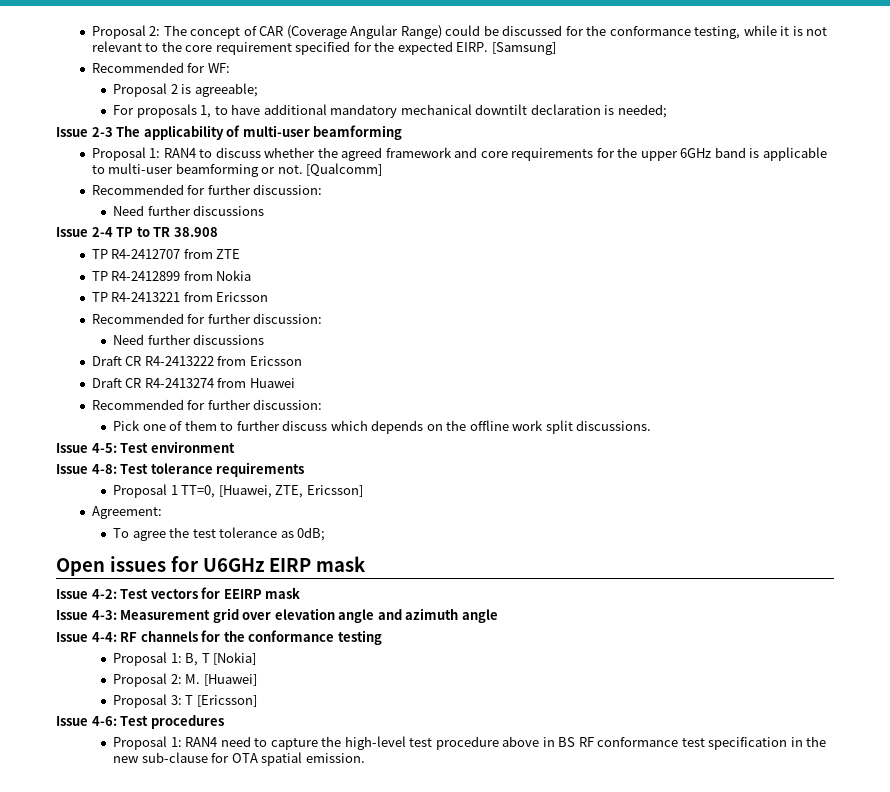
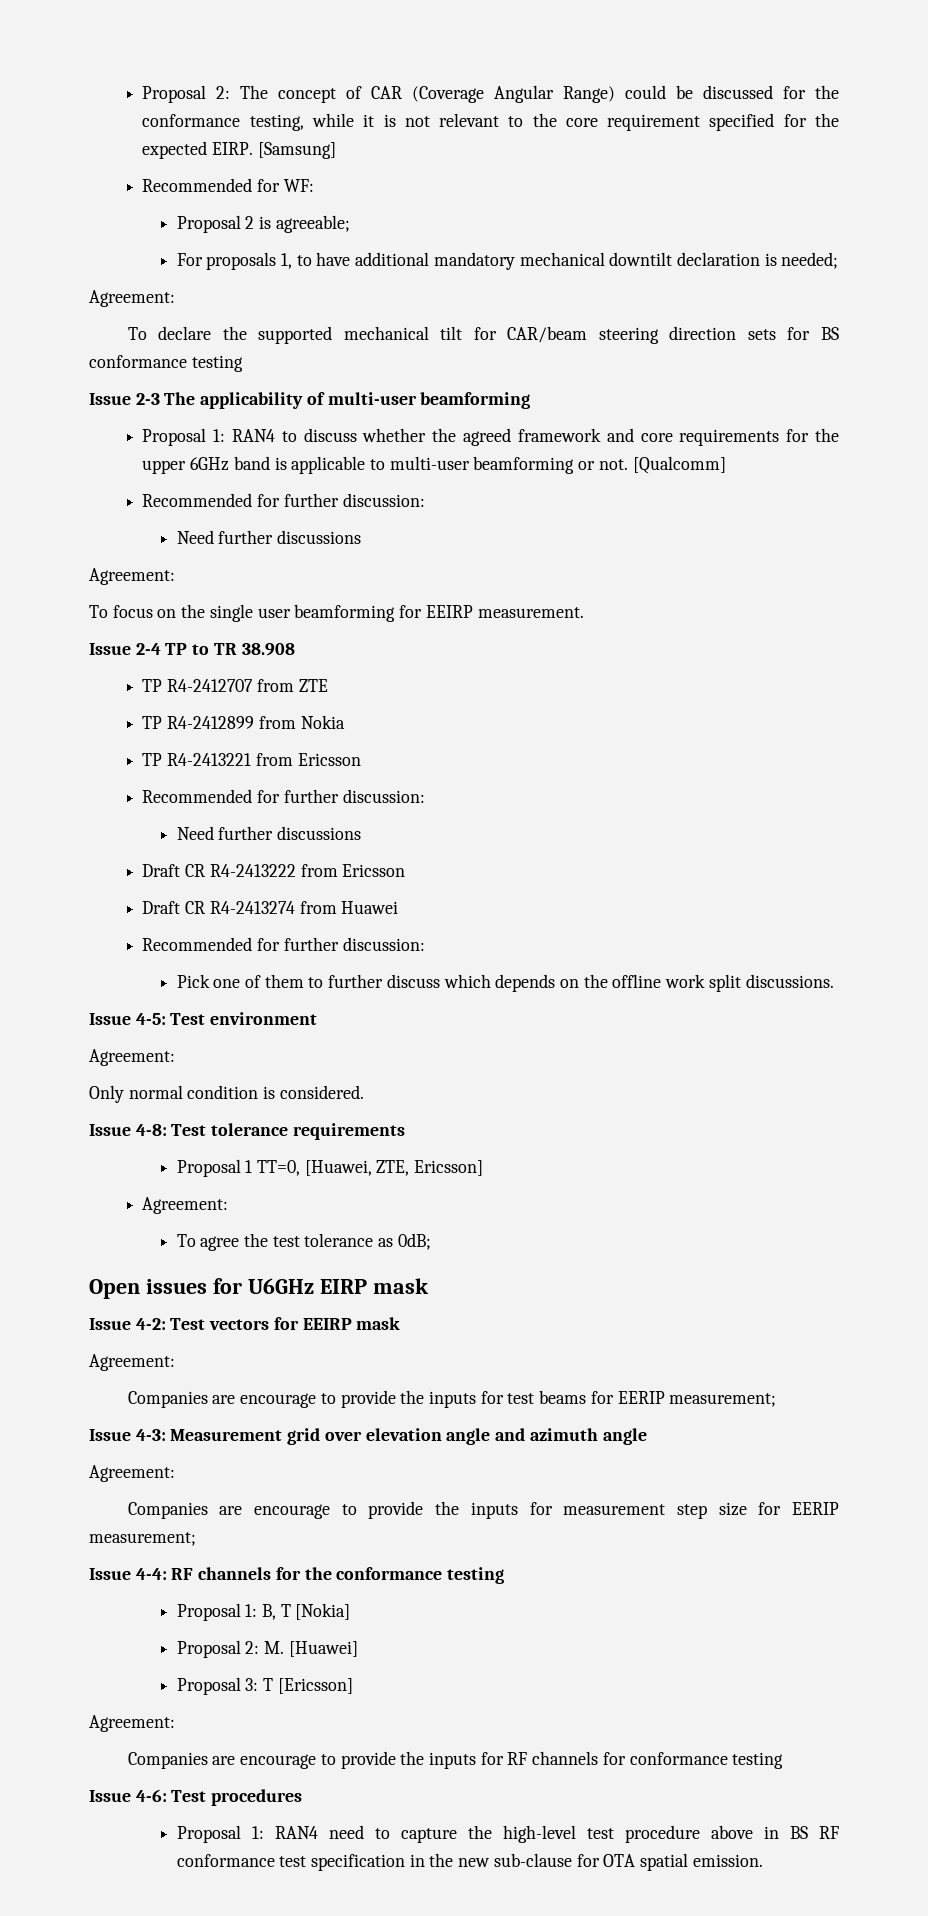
(667, 111) none -> [89,290,175,307] [127,326,839,344] [89,355,243,372] // Agreement: // To declare the supported mechanical tilt for CAR/beam steering direction sets for BS conformance testing
(265, 210) none -> [89,568,175,585] [89,604,584,622] // Agreement: // To focus on the single user beamforming for EEIRP measurement.
(235, 447) none -> [89,1049,175,1066] [89,1085,364,1103] // Agreement: // Only normal condition is considered.
(301, 593) none -> [89,1354,175,1371] [127,1390,777,1408] // Agreement: // Companies are encourage to provide the inputs for test beams for EERIP measurement;
(498, 616) none -> [89,1465,175,1482] [127,1501,839,1519] [89,1532,196,1546] // Agreement: // Companies are encourage to provide the inputs for measurement step size for EERIP measurement;
(257, 701) none -> [89,1715,175,1732] [127,1751,784,1769] // Agreement: // Companies are encourage to provide the inputs for RF channels for conformance testing

